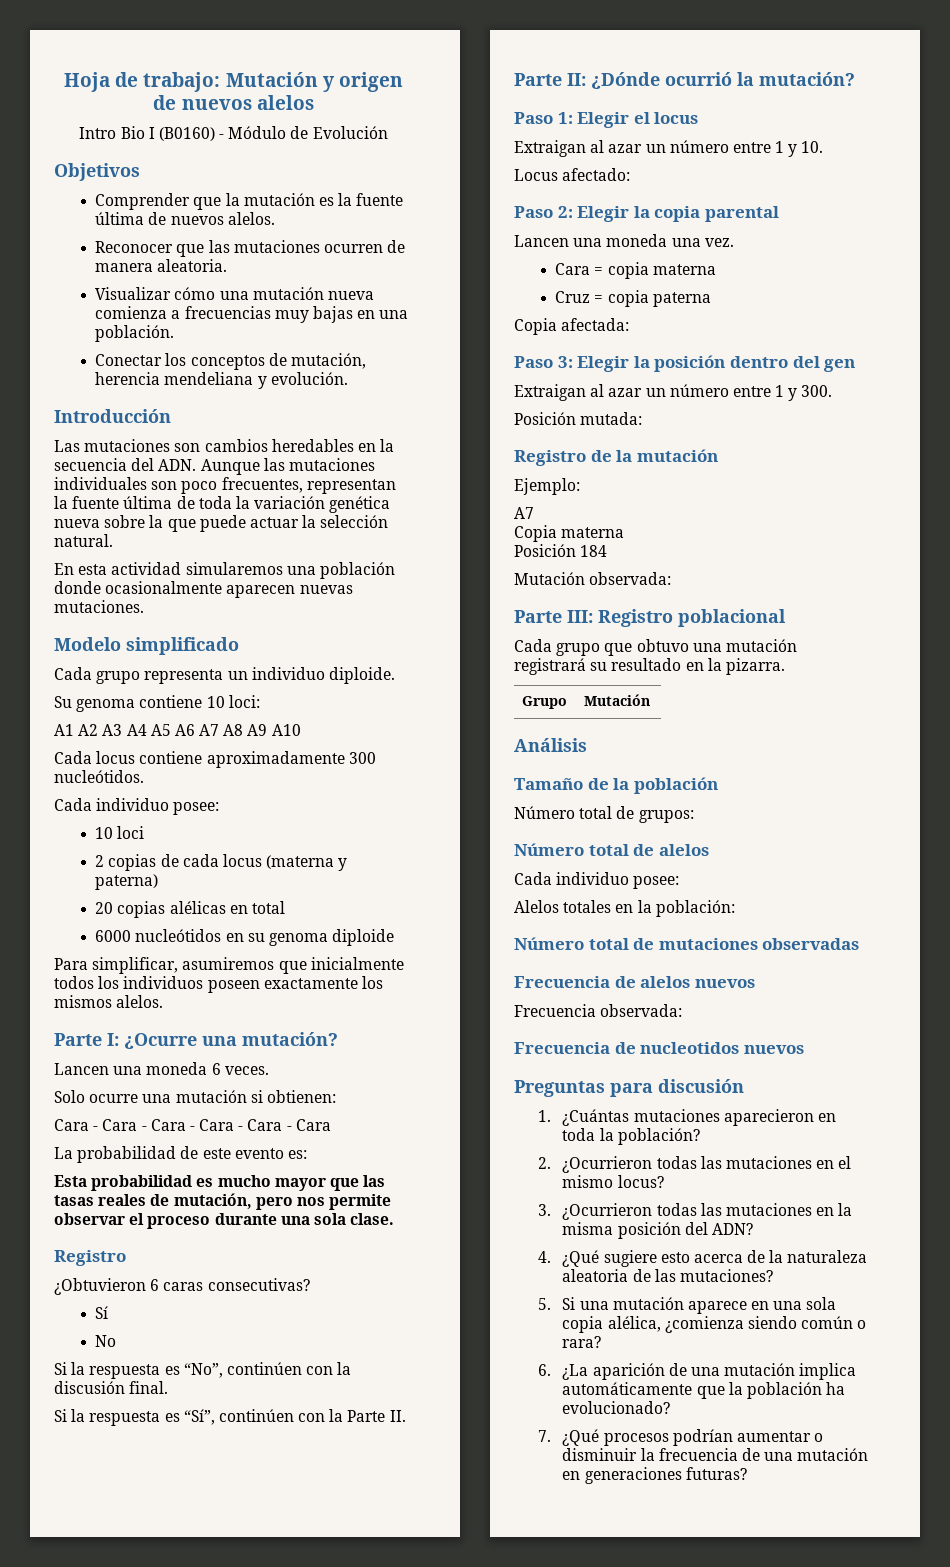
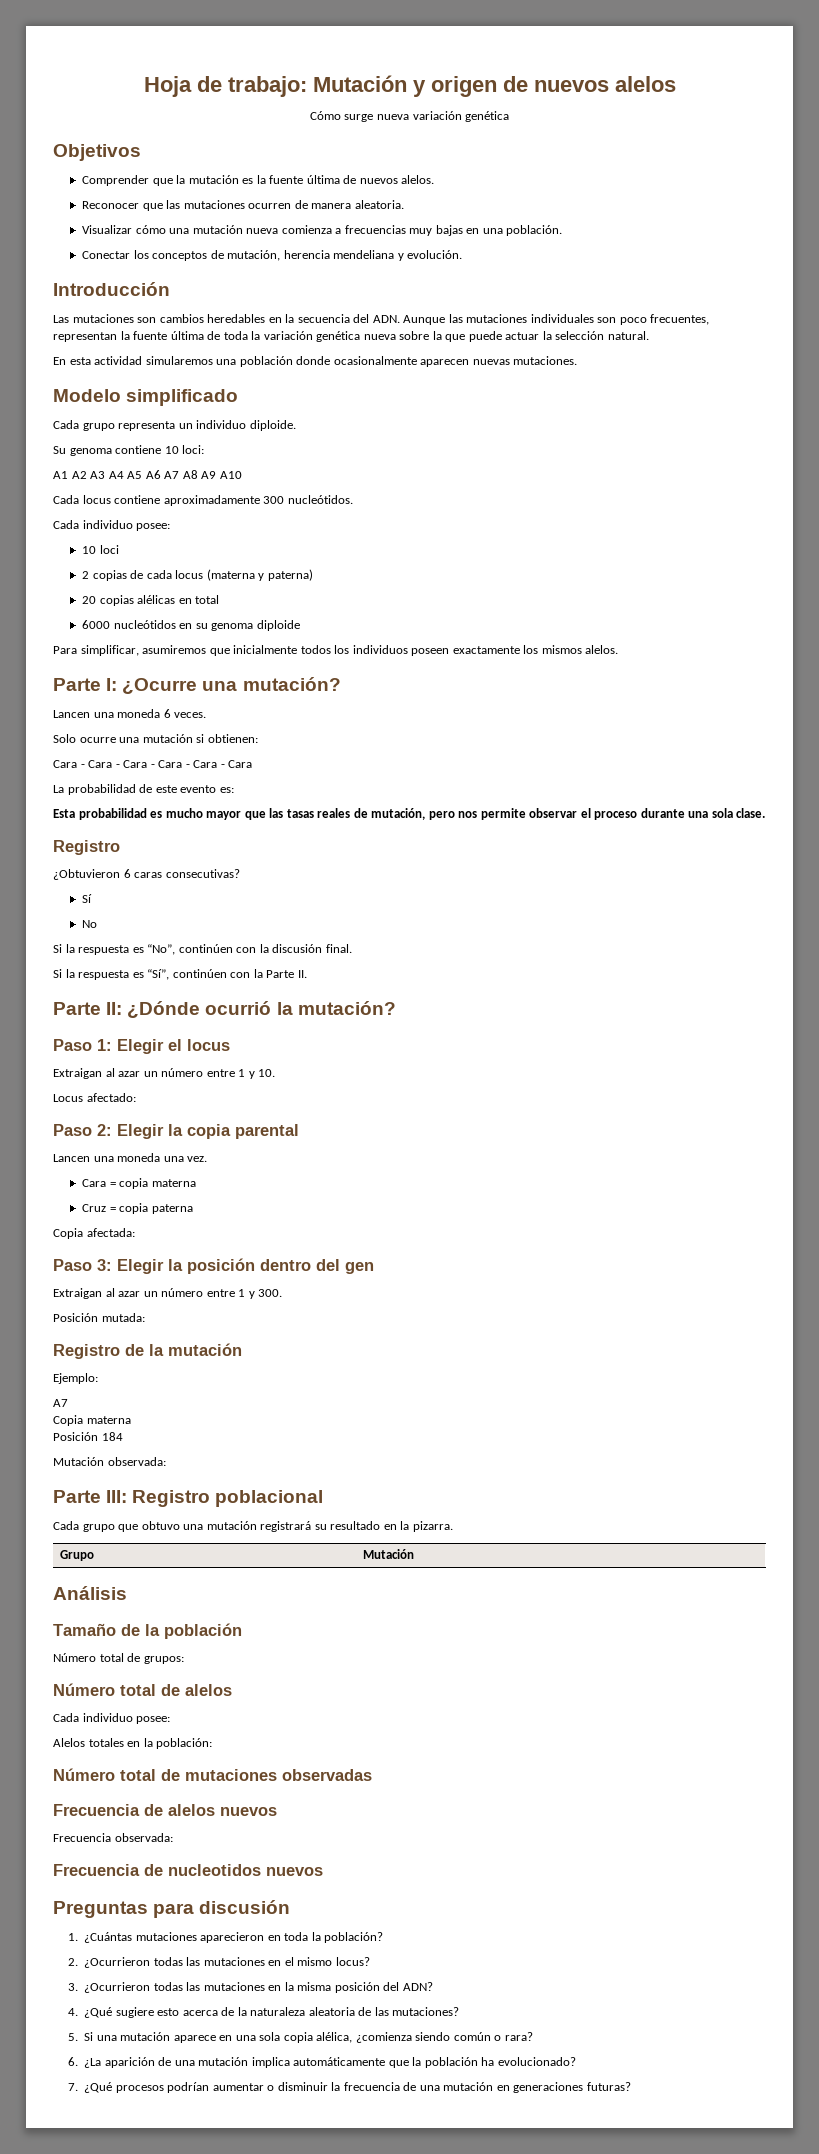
[79,126,388,141] Intro Bio I (B0160) - Módulo de Evolución -> [309,111,510,122] Cómo surge nueva variación genética

